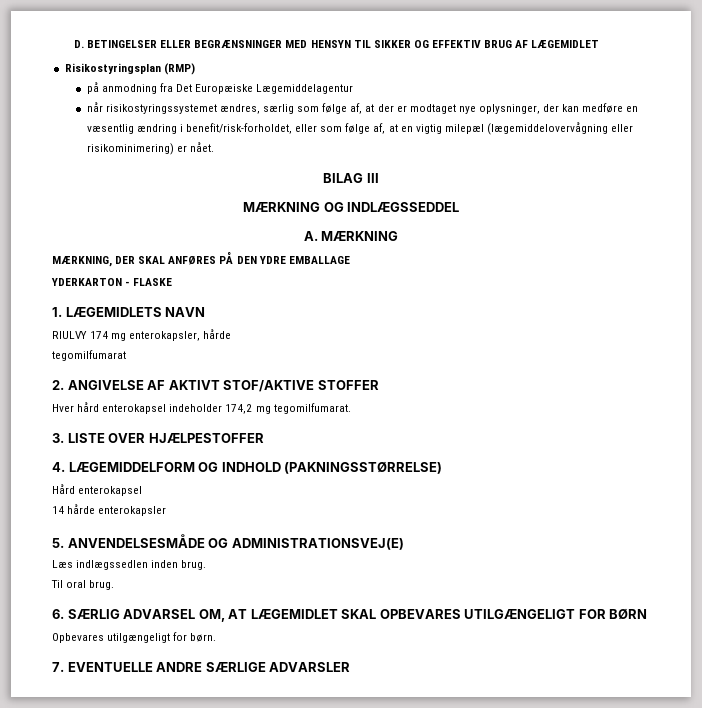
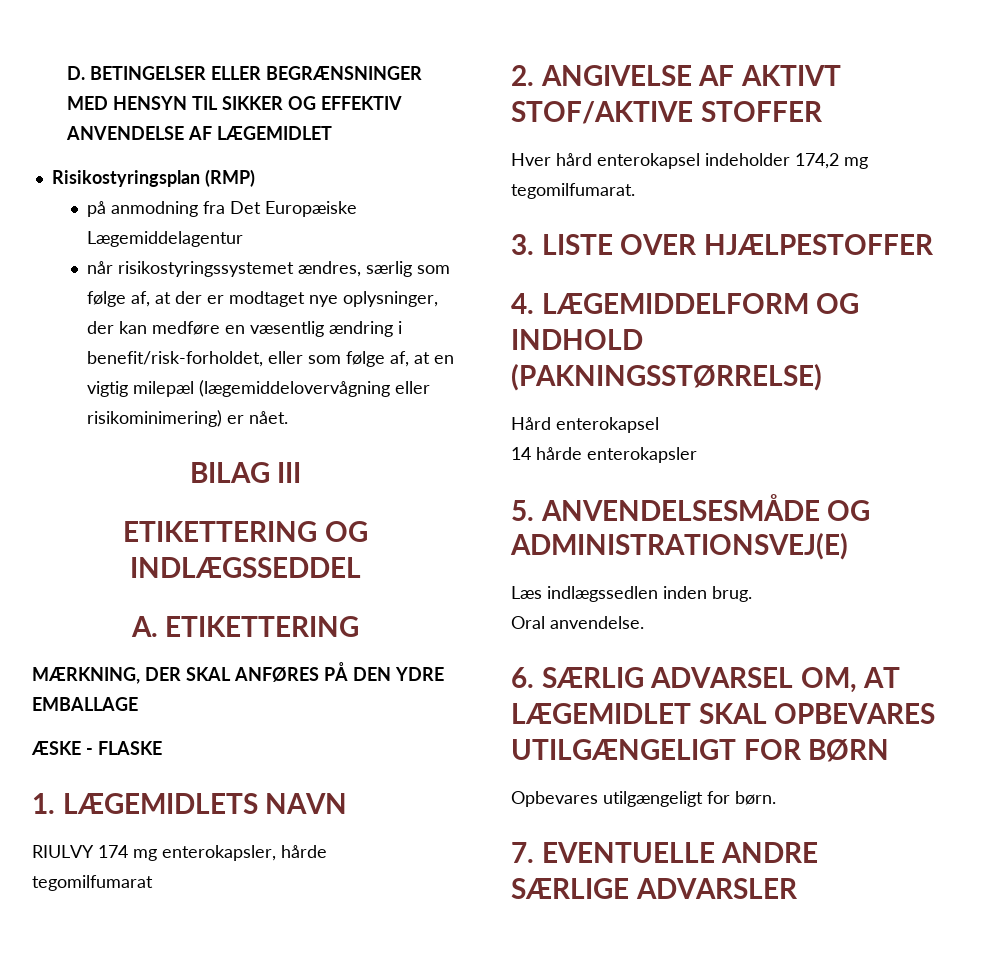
[484,40,513,48] BRUG -> [66,126,185,140] ANVENDELSE
[242,202,320,212] MÆRKNING -> [123,521,318,542] ETIKETTERING
[321,231,399,241] MÆRKNING -> [165,616,360,637] ETIKETTERING
[51,278,122,286] YDERKARTON -> [31,741,81,755] ÆSKE
[51,580,115,590] Til oral brug. -> [511,616,644,629] Oral anvendelse.

